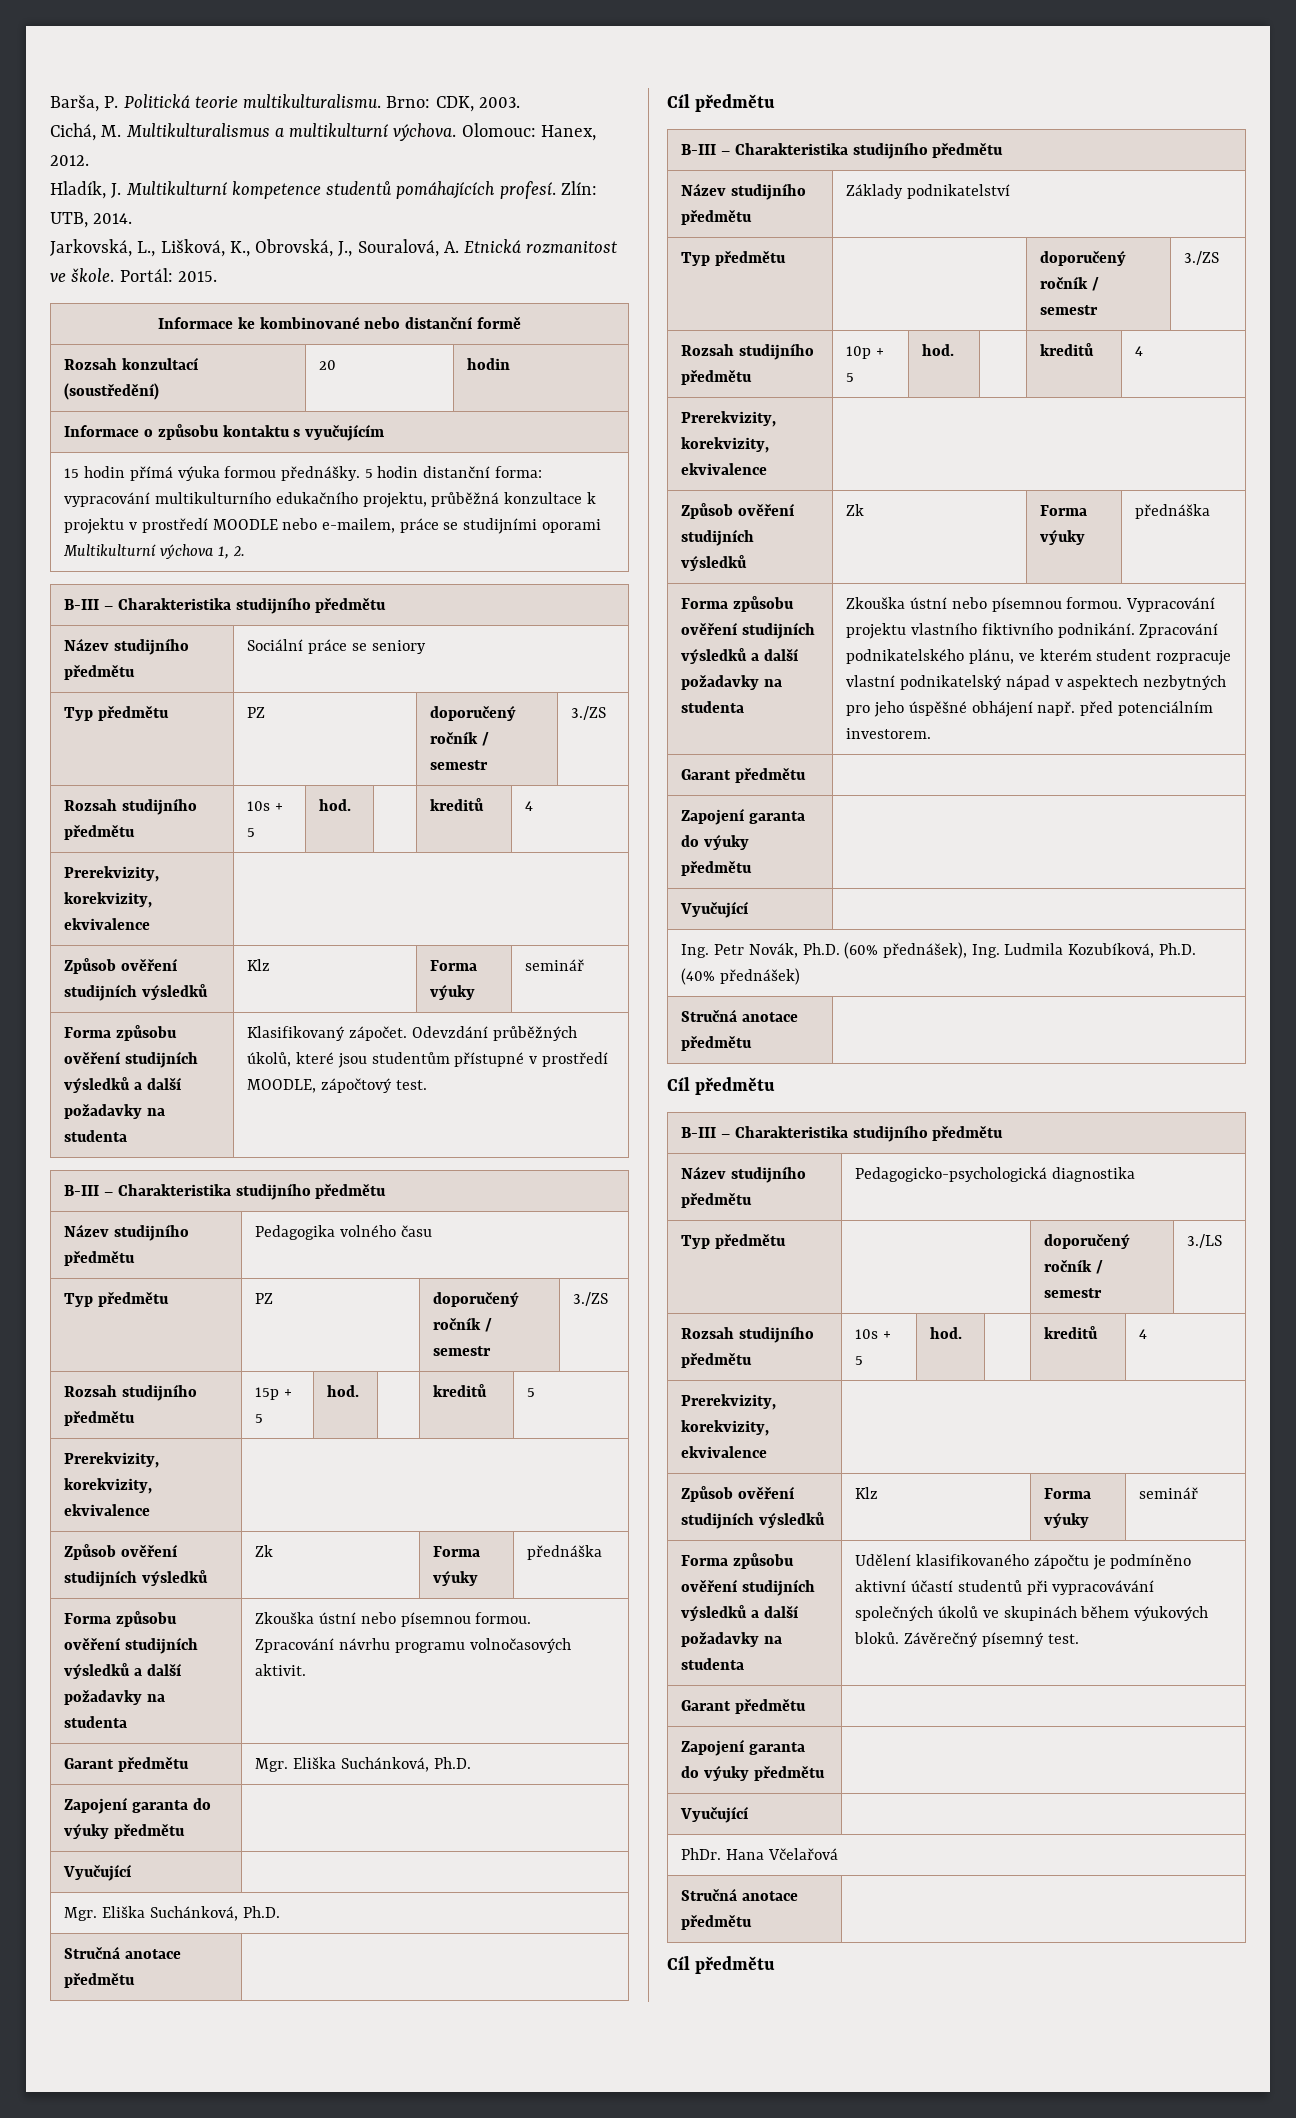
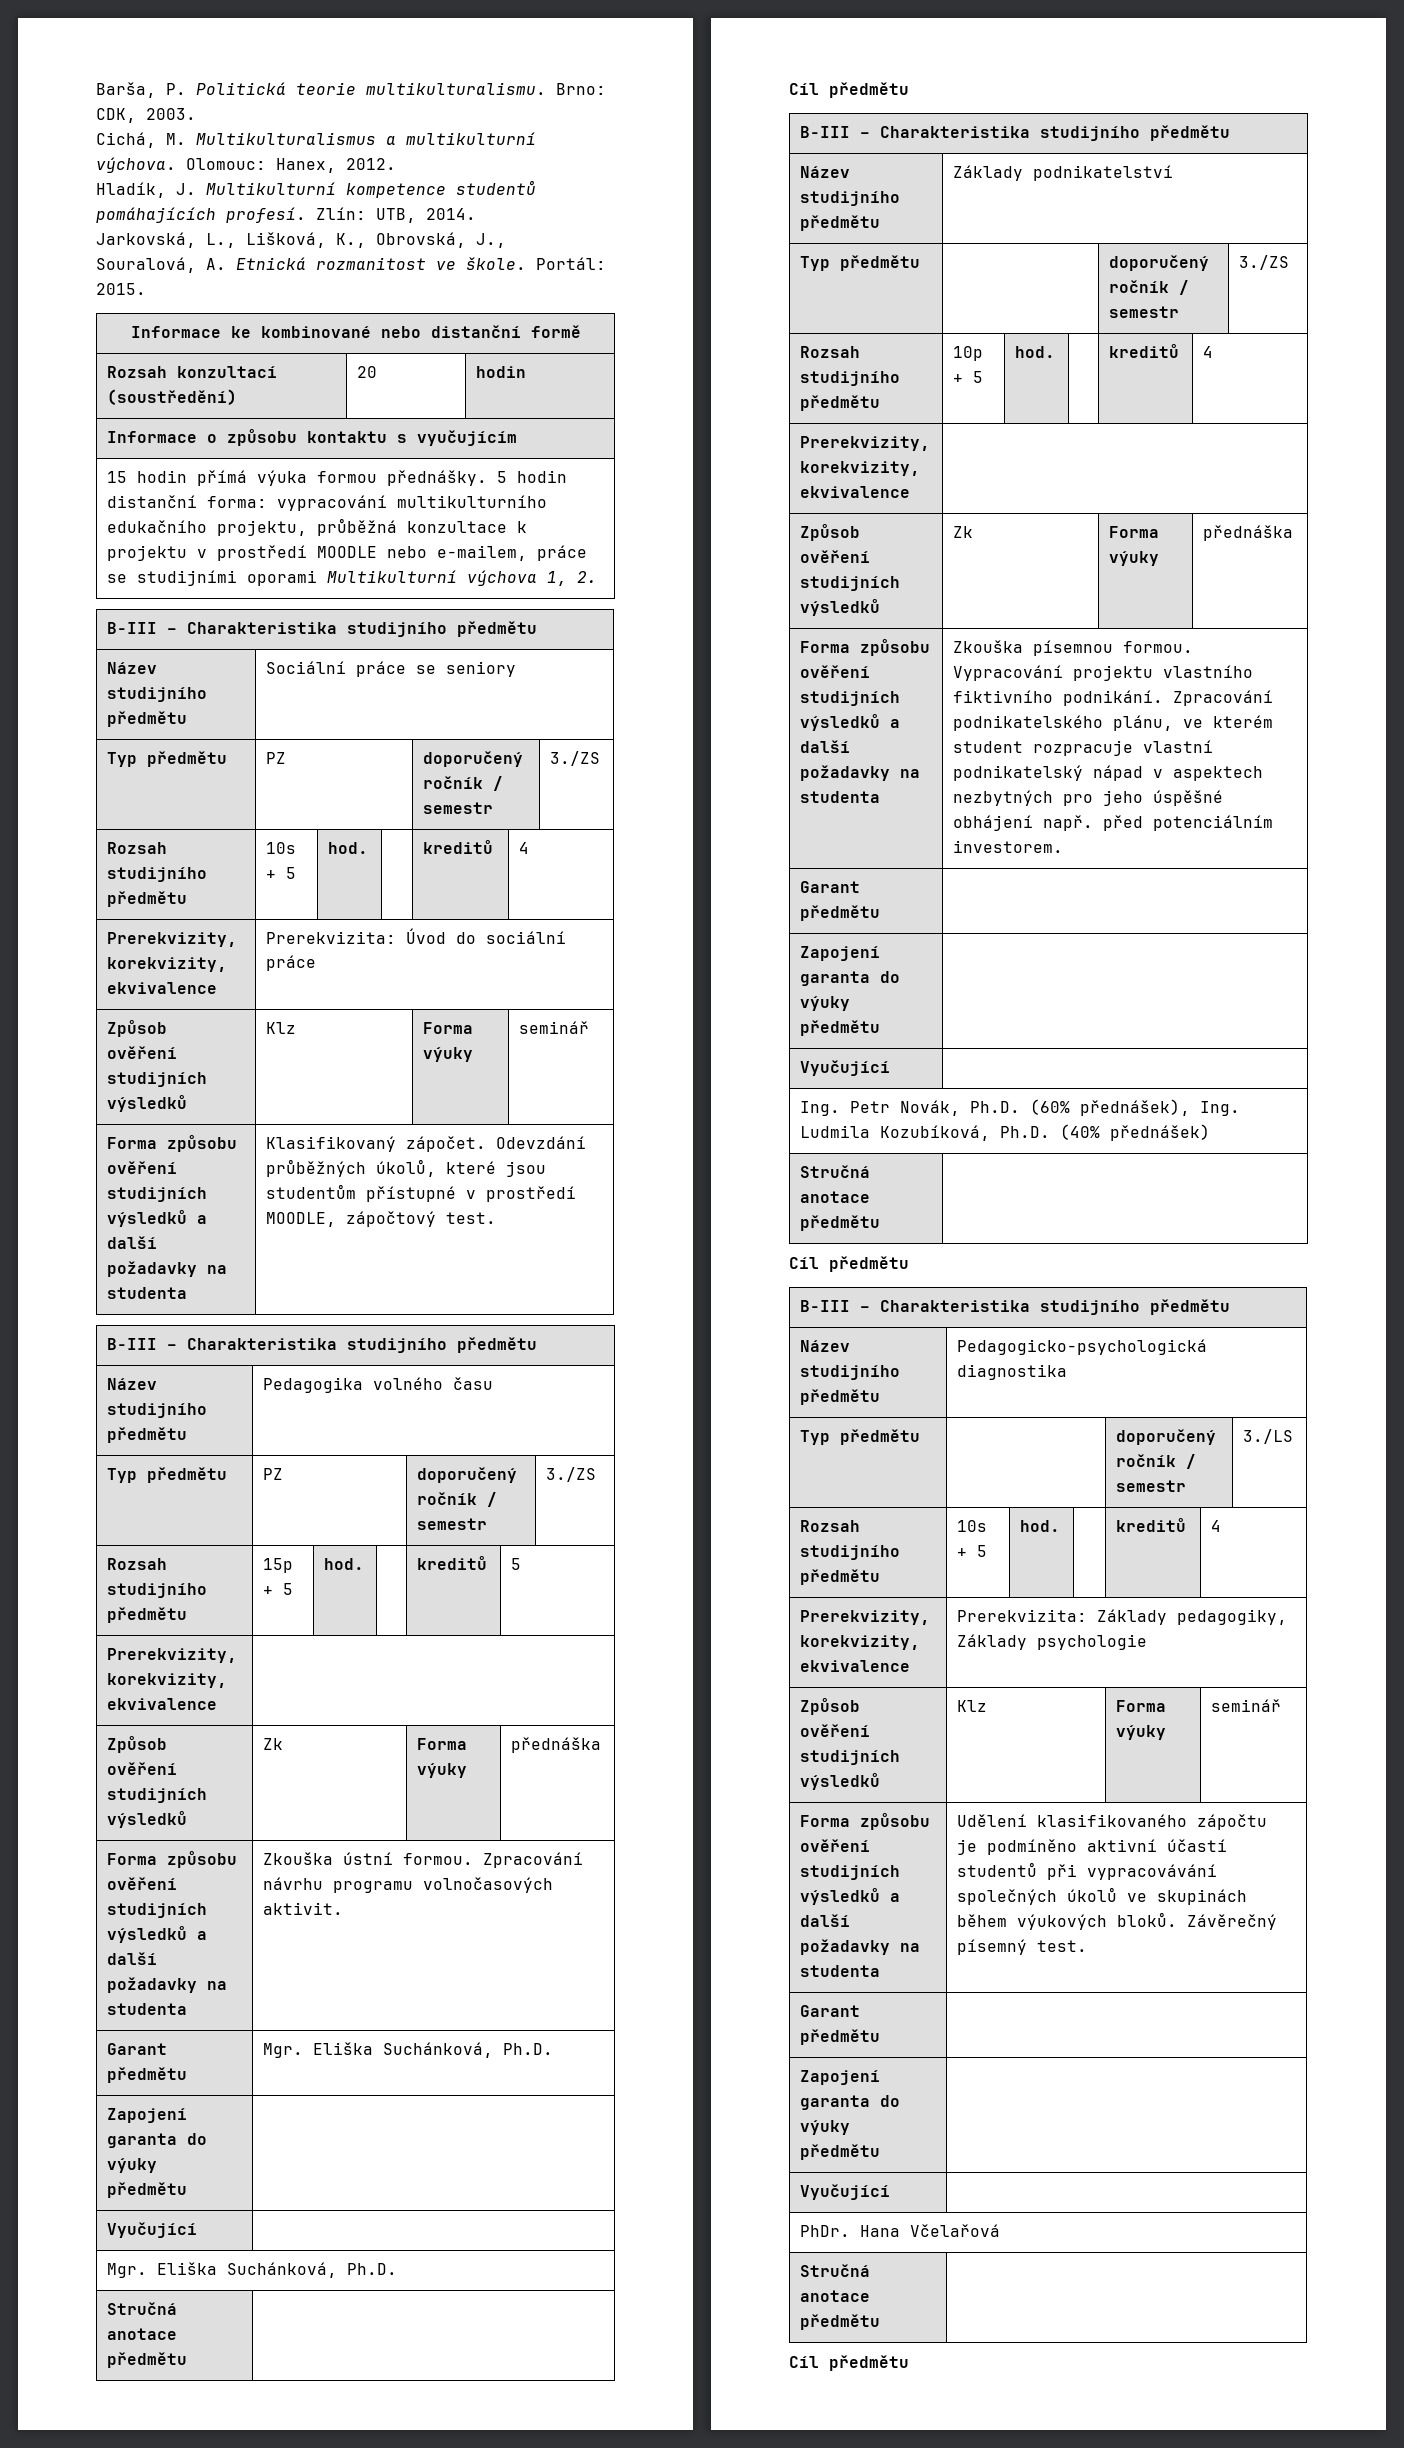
(151, 924) none -> [265,928,566,944] [265,955,316,971] Prerekvizita: Úvod do sociální práce
[360,1612,471,1627] nebo písemnou -> (393, 1858) none
[910,597,987,609] ústní nebo -> (1023, 646) none
(768, 1452) none -> [956,1609,1287,1625] [956,1634,1147,1650] Prerekvizita: Základy pedagogiky, Základy psychologie

